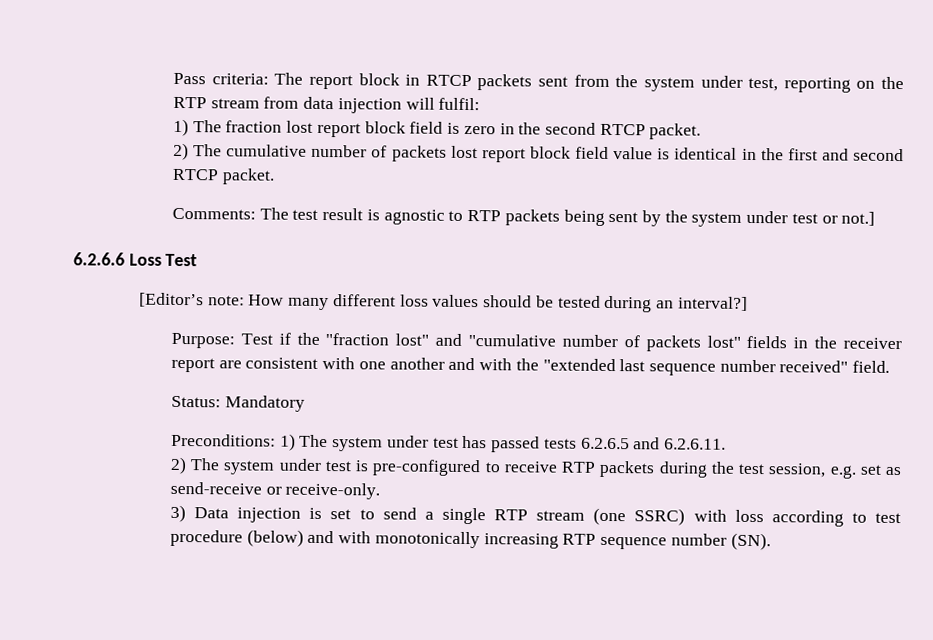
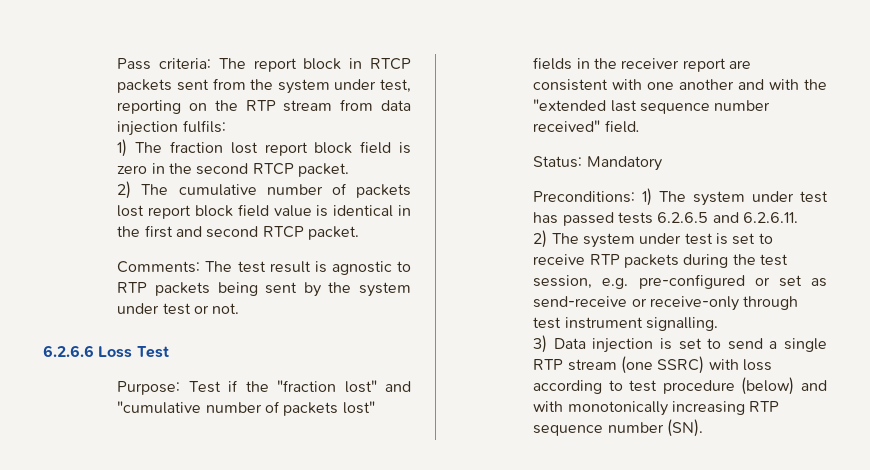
[405,97,481,111] will fulfil: -> [182,120,226,133] fulfils:
[841,211,876,226] not.] -> [212,303,240,314] not.
[139,292,748,313] // [Editor’s note: How many different loss values should be tested during an interval?] -> (169, 352) none
[372,459,482,477] pre-configured -> [732,233,756,245] set
(856, 472) none -> [638,274,770,289] pre-configured or
[285,482,381,500] receive-only. -> [649,296,799,311] [533,317,718,331] receive-only through test instrument signalling.

